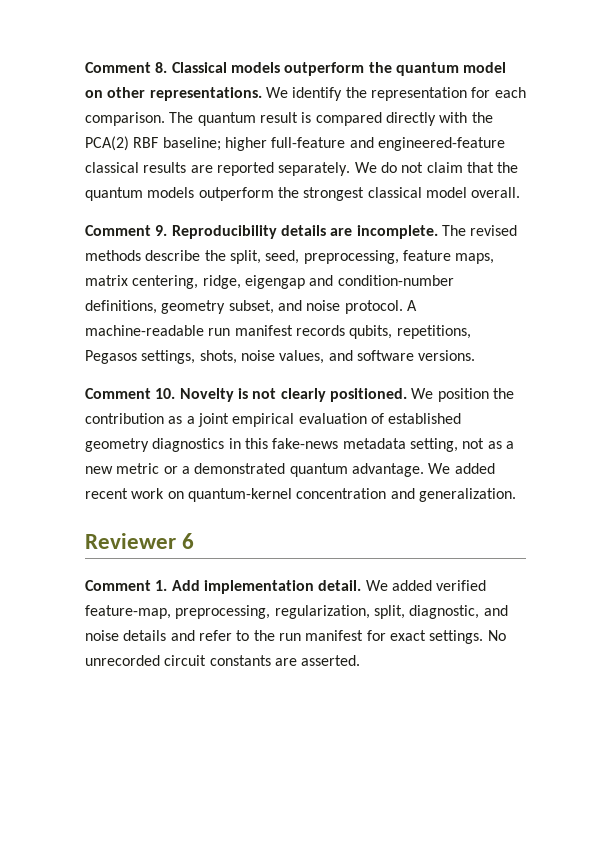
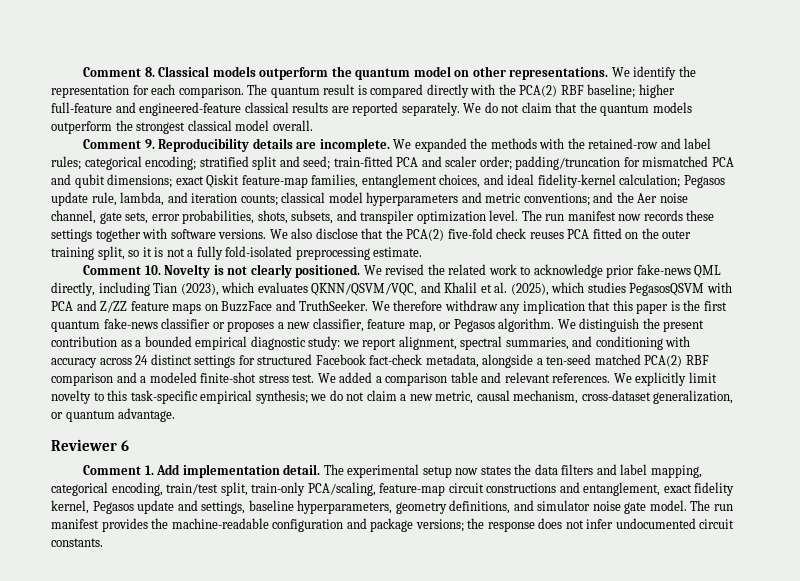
[441,225,518,236] [85,250,495,264] [85,275,454,289] [85,300,417,314] [85,325,471,339] [85,350,476,364] The revised methods describe the split, seed, preprocessing, feature maps, matrix centering, ridge, eigengap and condition-number definitions, geometry subset, and noise protocol. A machine-readable run manifest records qubits, repetitions, Pegasos settings, shots, noise values, and software versions. -> [393,138,712,152] [51,156,734,170] [51,174,725,188] [51,192,688,206] [51,210,715,224] [51,228,692,242] [51,246,423,260] We expanded the methods with the retained-row and label rules; categorical encoding; stratified split and seed; train-fitted PCA and scaler order; padding/truncation for mismatched PCA and qubit dimensions; exact Qiskit feature-map families, entanglement choices, and ideal fidelity-kernel calculation; Pegasos update rule, lambda, and iteration counts; classical model hyperparameters and metric conventions; and the Aer noise channel, gate sets, error probabilities, shots, subsets, and transpiler optimization level. The run manifest now records these settings together with software versions. We also disclose that the PCA(2) five-fold check reuses PCA fitted on the outer training split, so it is not a fully fold-isolated preprocessing estimate.
[437,388,514,402] [85,413,462,427] [85,438,514,452] [85,463,495,477] [85,488,516,502] position the contribution as a joint empirical evaluation of established geometry diagnostics in this fake-news metadata setting, not as a new metric or a demonstrated quantum advantage. We added recent work on quantum-kernel concentration and generalization. -> [385,264,722,278] [51,282,732,296] [51,300,727,314] [51,318,705,332] [51,336,691,350] [51,354,709,368] [51,372,717,386] [51,390,734,404] [51,408,176,422] revised the related work to acknowledge prior fake-news QML directly, including Tian (2023), which evaluates QKNN/QSVM/VQC, and Khalil et al. (2025), which studies PegasosQSVM with PCA and Z/ZZ feature maps on BuzzFace and TruthSeeker. We therefore withdraw any implication that this paper is the first quantum fake-news classifier or proposes a new classifier, feature map, or Pegasos algorithm. We distinguish the present contribution as a bounded empirical diagnostic study: we report alignment, spectral summaries, and conditioning with accuracy across 24 distinct settings for structured Facebook fact-check metadata, alongside a ten-seed matched PCA(2) RBF comparison and a modeled finite-shot stress test. We added a comparison table and relevant references. We explicitly limit novelty to this task-specific empirical synthesis; we do not claim a new metric, causal mechanism, cross-dataset generalization, or quantum advantage.
[365,580,487,591] [85,605,508,619] [85,630,506,644] [85,655,361,666] We added verified feature-map, preprocessing, regularization, split, diagnostic, and noise details and refer to the run manifest for exact settings. No unrecorded circuit constants are asserted. -> [323,464,702,478] [51,482,735,496] [51,500,733,514] [51,518,735,532] [51,538,103,547] The experimental setup now states the data filters and label mapping, categorical encoding, train/test split, train-only PCA/scaling, feature-map circuit constructions and entanglement, exact fidelity kernel, Pegasos update and settings, baseline hyperparameters, geometry definitions, and simulator noise gate model. The run manifest provides the machine-readable configuration and package versions; the response does not infer undocumented circuit constants.

